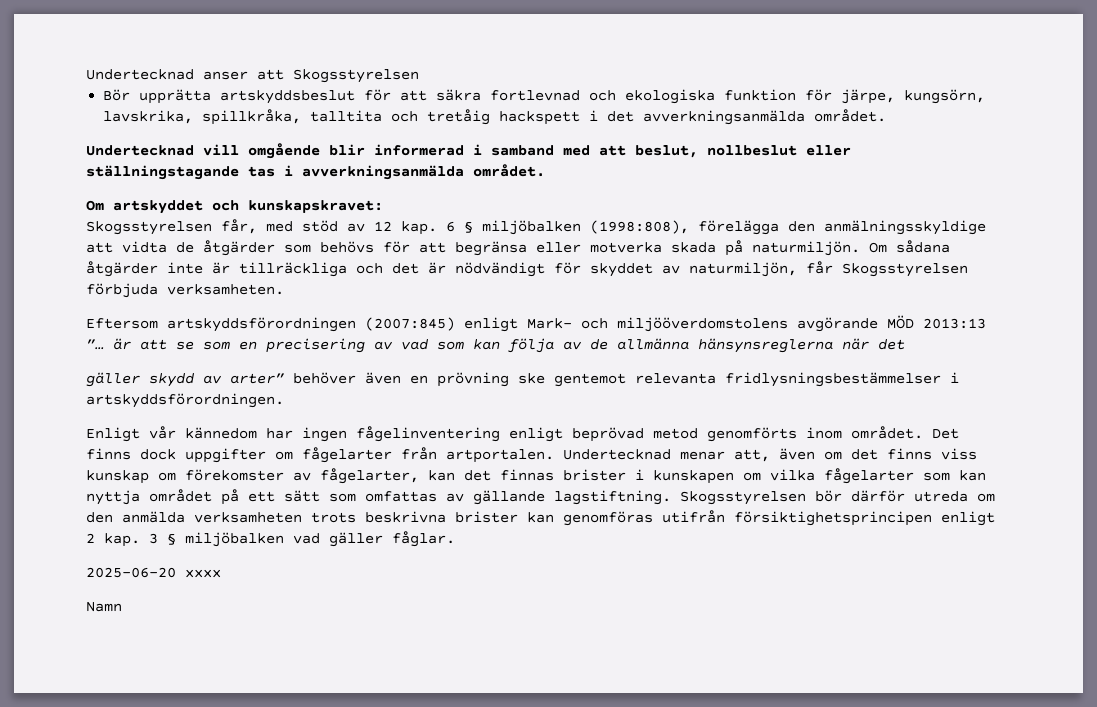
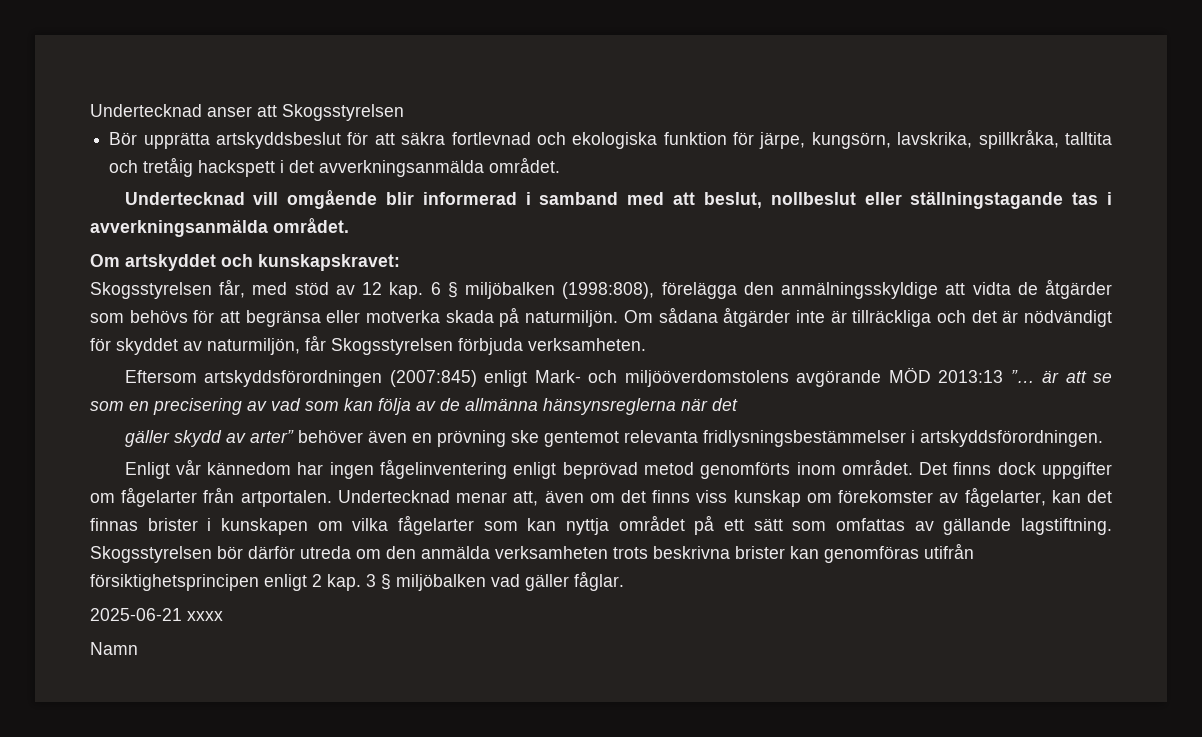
[86,567,176,578] 2025-06-20 -> [90,608,182,621] 2025-06-21

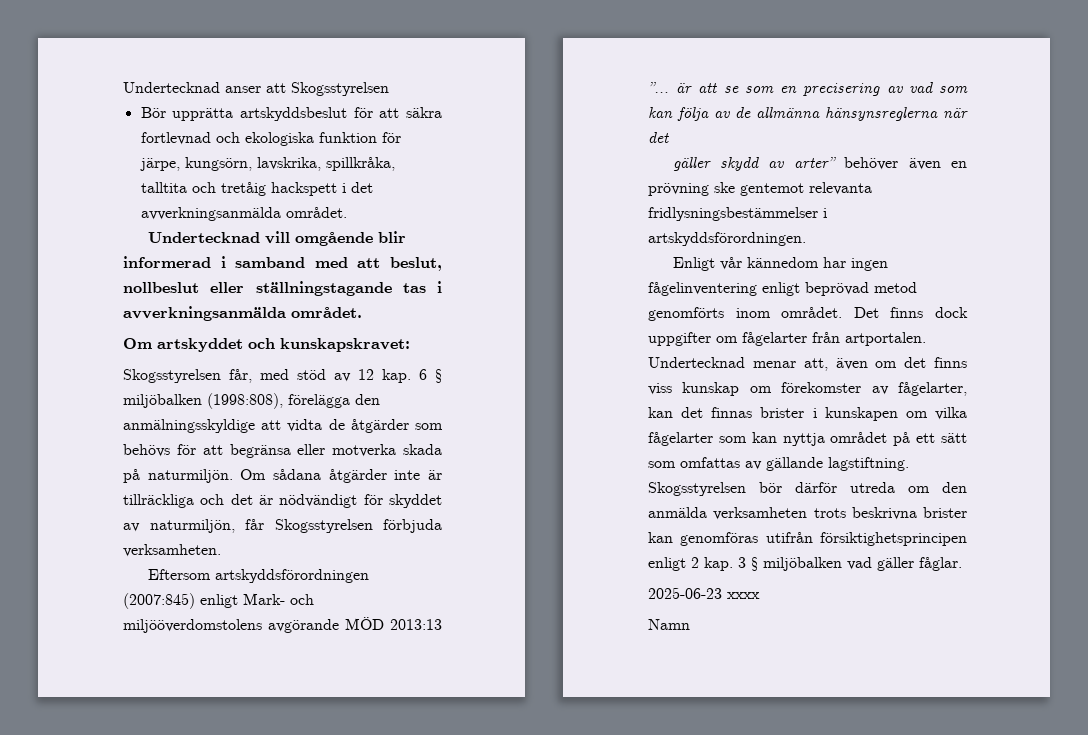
[90,608,182,621] 2025-06-21 -> [648,587,722,599] 2025-06-23

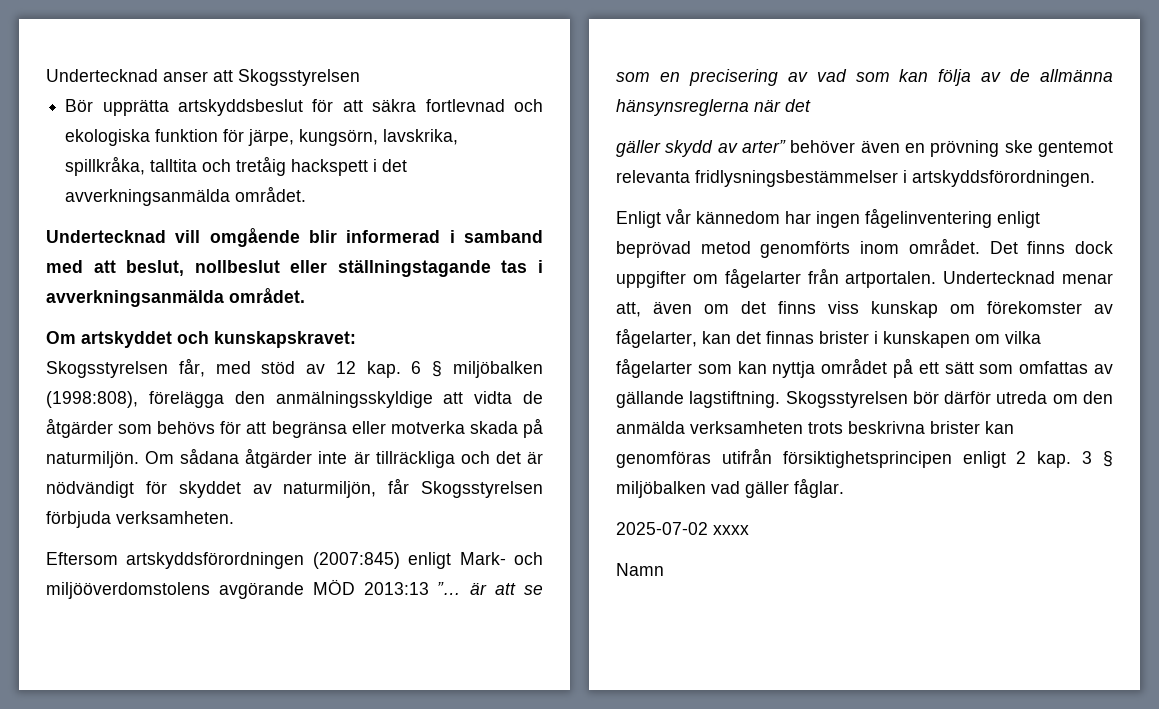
[648,587,722,599] 2025-06-23 -> [616,522,708,535] 2025-07-02

